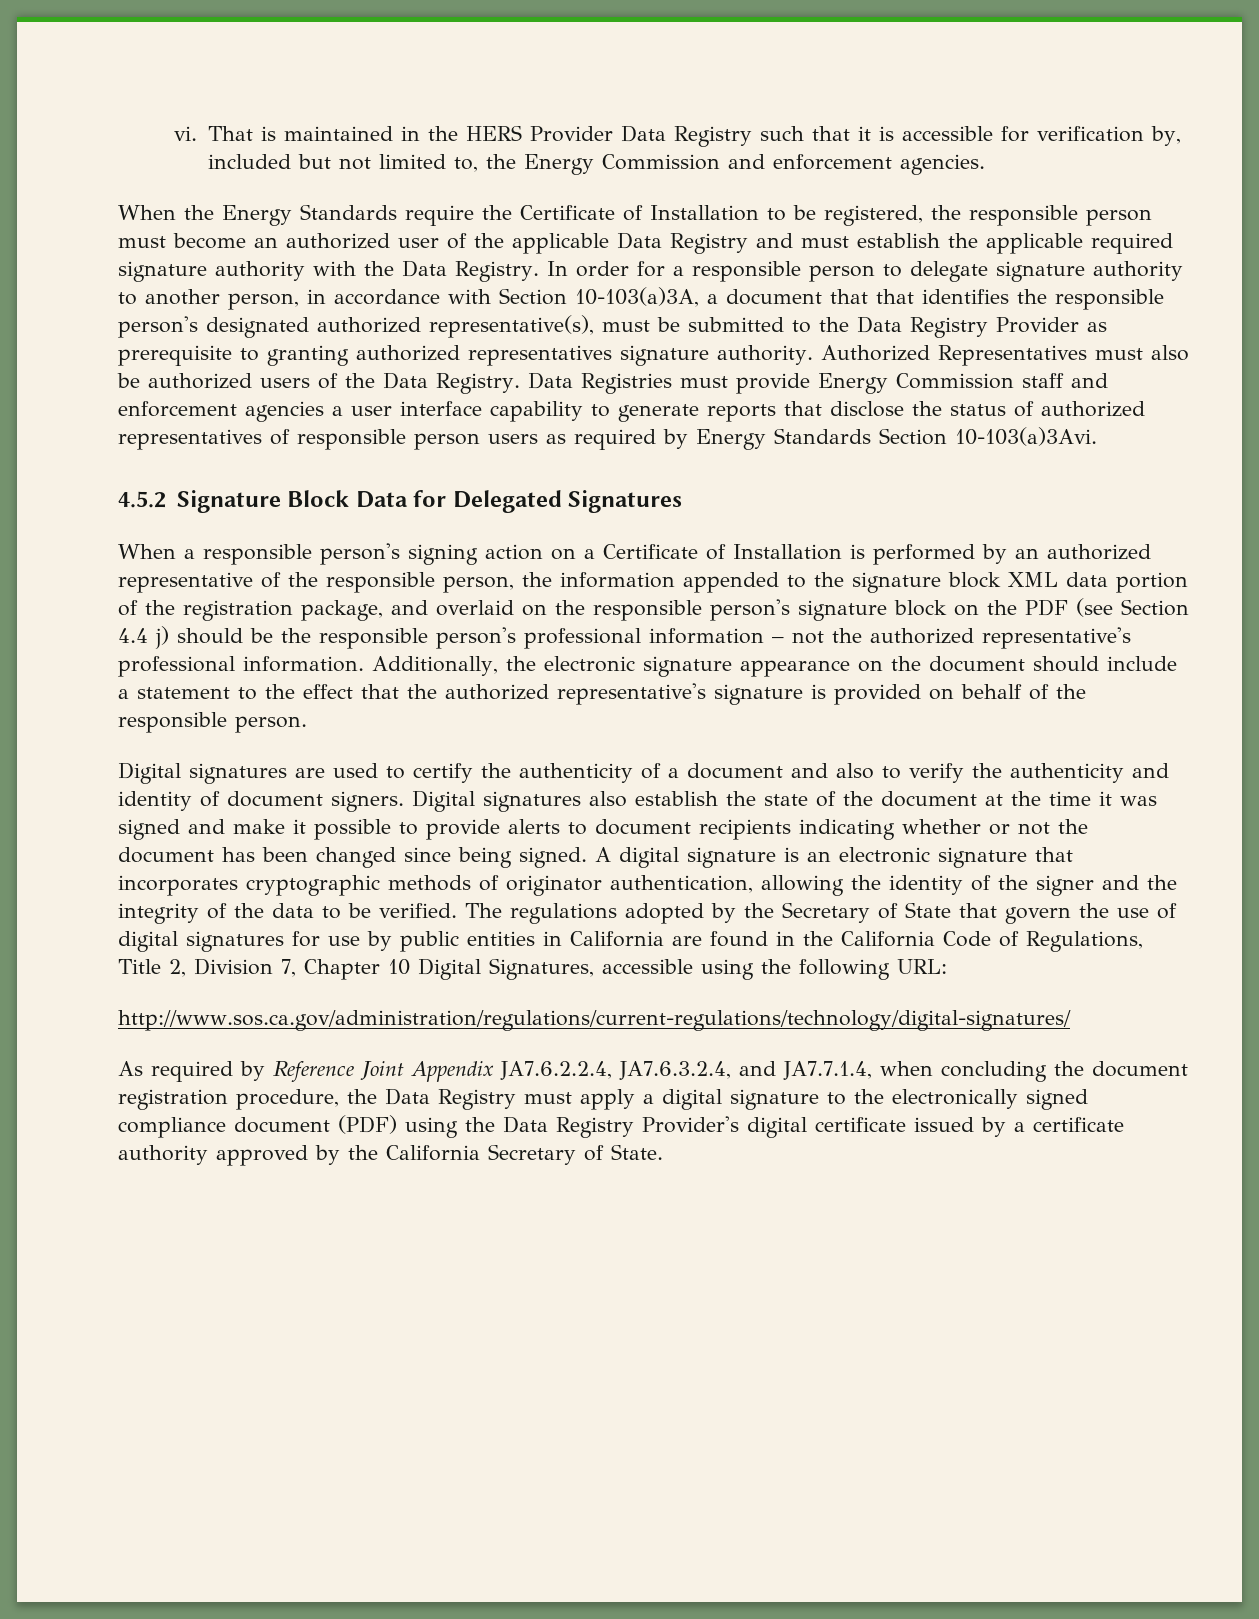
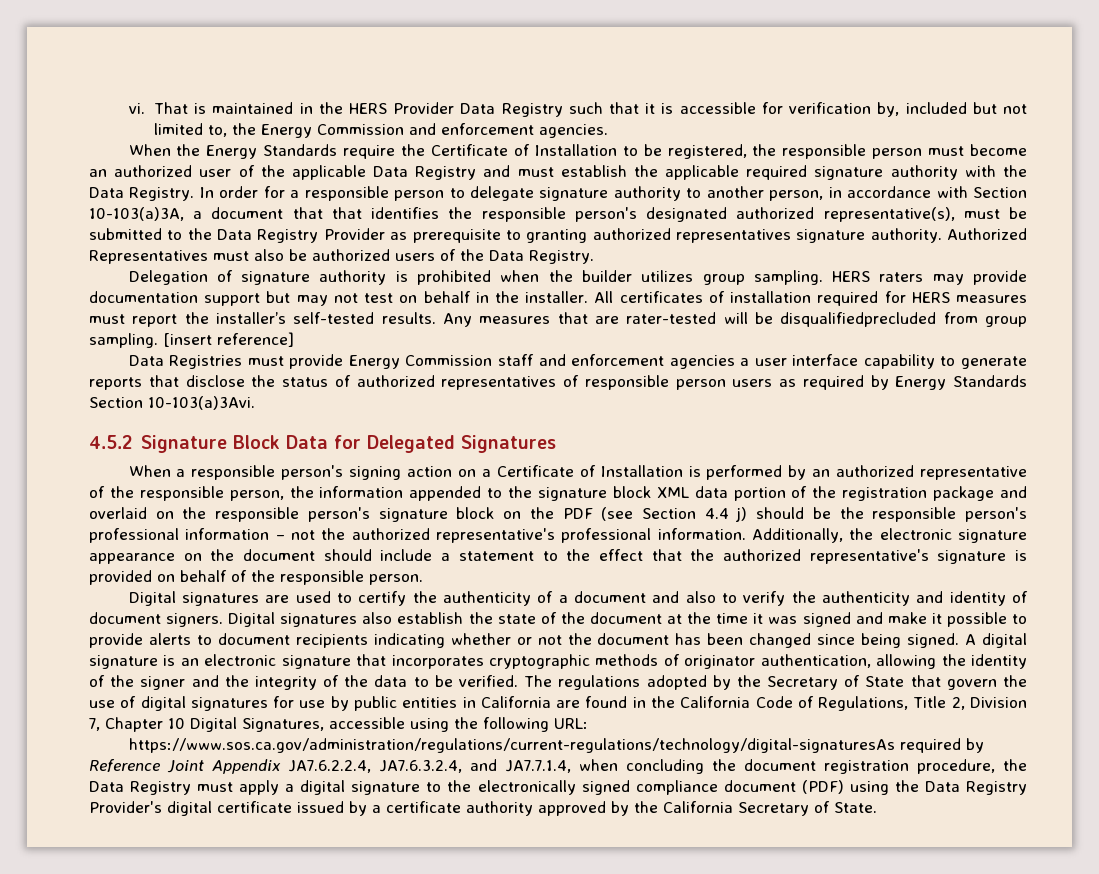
(520, 383) none -> [128,270,1027,285] [89,291,1027,306] [89,312,1028,327] [89,332,294,348] // Delegation of signature authority is prohibited when the builder utilizes group sampling. HERS raters may provide documentation support but may not test on behalf in the installer. All certificates of installation required for HERS measures must report the installer’s self-tested results. Any measures that are rater-tested will be disqualifiedprecluded from group sampling. [insert reference] //
[301,600,383,621] package, -> [933,486,995,501] package
[118,1010,1071,1031] [118,1061,143,1076] http://www.sos.ca.gov/administration/regulations/current-regulations/technology/digital-signatures/ // As -> [128,738,895,753] https://www.sos.ca.gov/administration/regulations/current-regulations/technology/digital-signaturesAs

